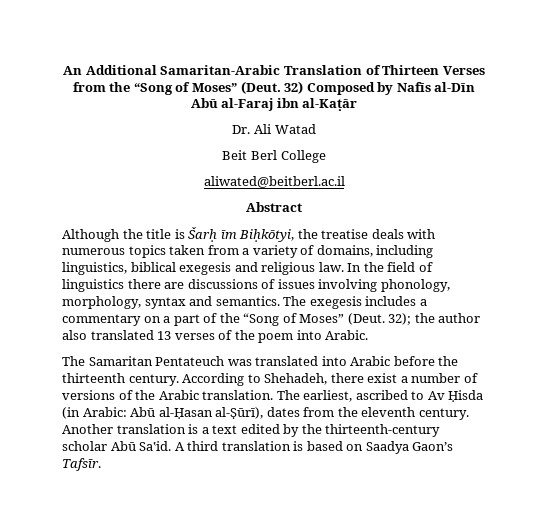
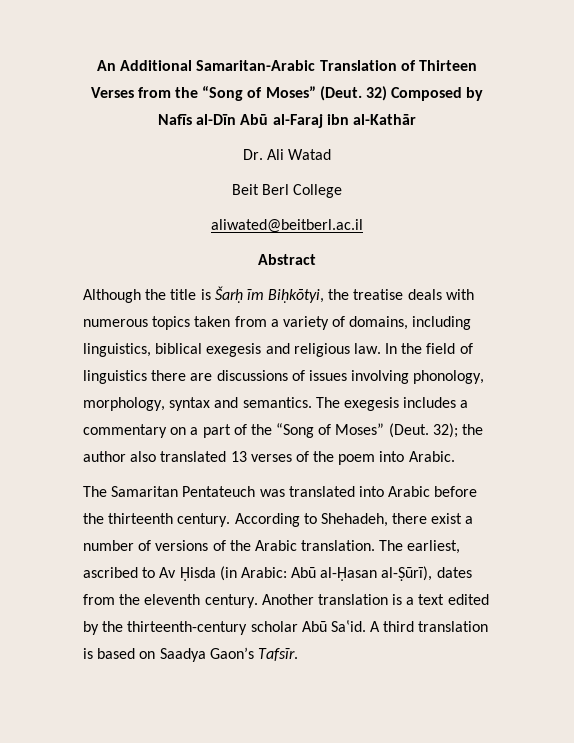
[302,98,358,111] al-Kaṭār -> [352,114,416,125] al-Kathār

